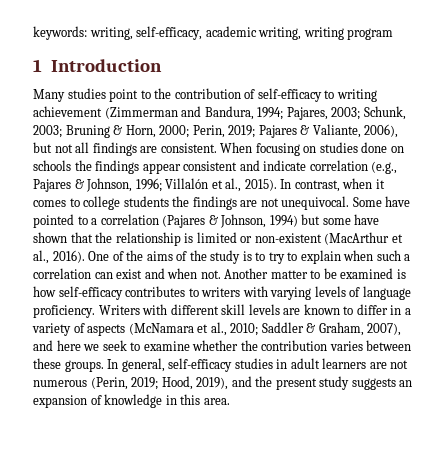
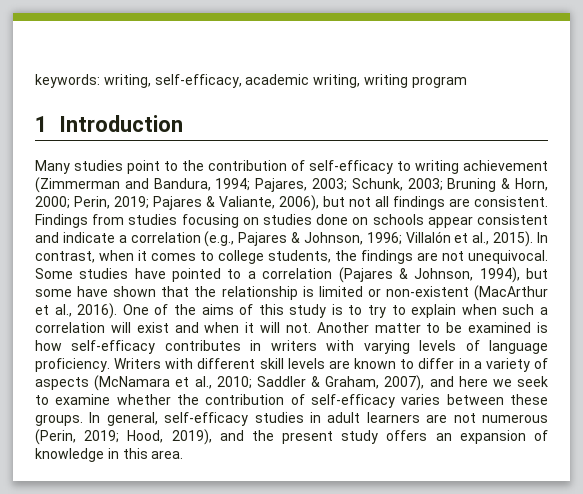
[220,142,253,153] When -> [35,214,178,228] Findings from studies
[74,160,140,174] the findings -> (424, 219) none
(307, 165) none -> [118,235,127,243] a
[123,196,169,207] students -> [268,250,331,263] students,
(382, 202) none -> [79,268,129,279] studies
[269,215,298,227] 1994) -> [479,267,520,283] 1994),
[189,250,207,261] the -> [258,304,284,315] this
[94,272,113,279] can -> [110,322,131,333] will
(198, 273) none -> [245,322,281,333] it will
[188,288,199,297] to -> [250,340,262,351] in
(328, 345) none -> [290,394,396,408] of self-efficacy
[351,378,396,390] suggests -> [386,430,428,441] offers

